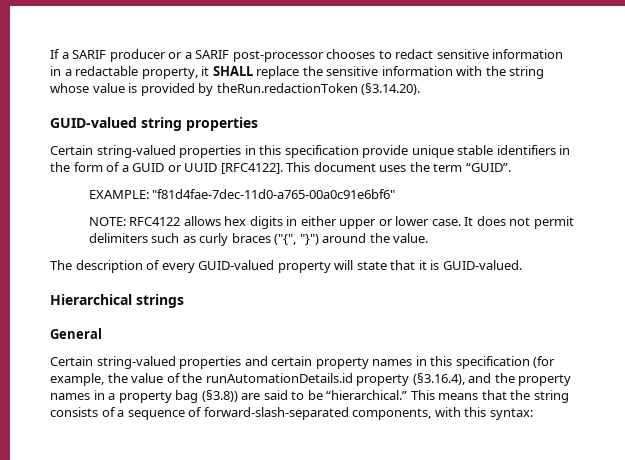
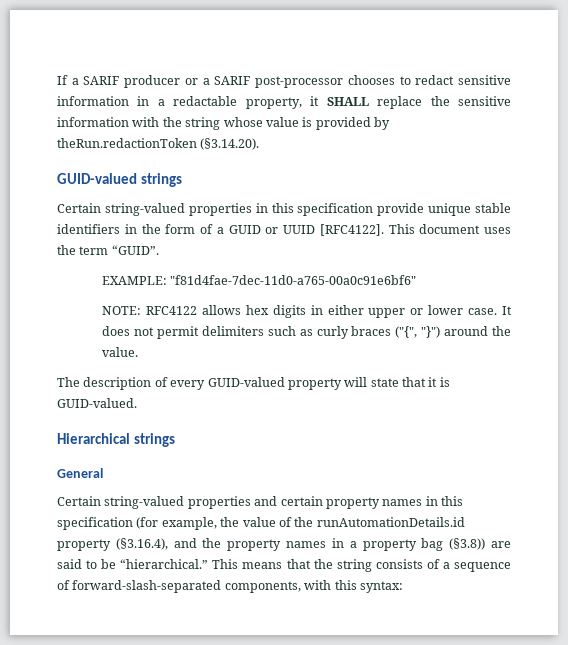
[141,117,258,131] string properties -> [141,173,183,187] strings

